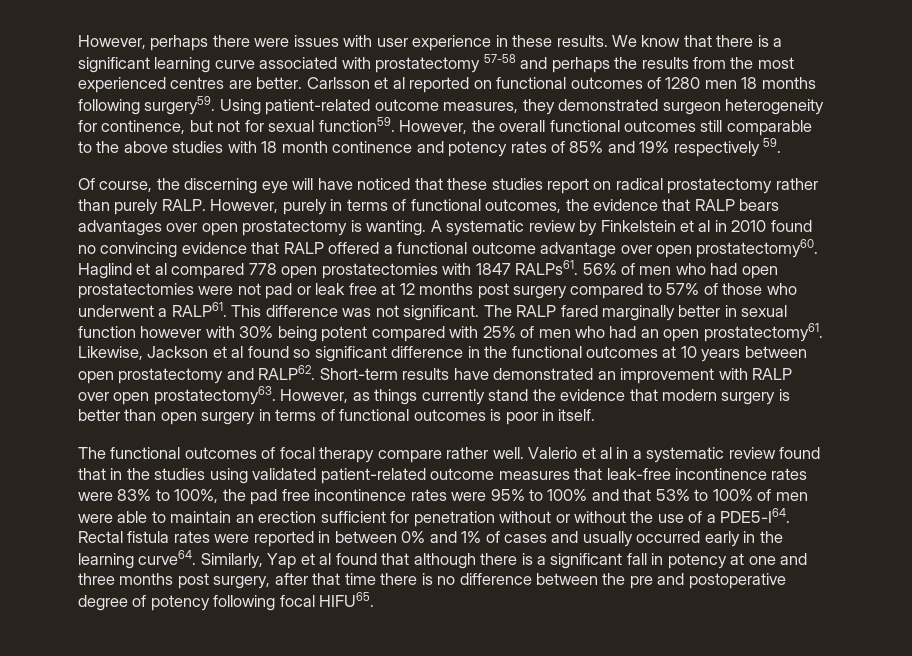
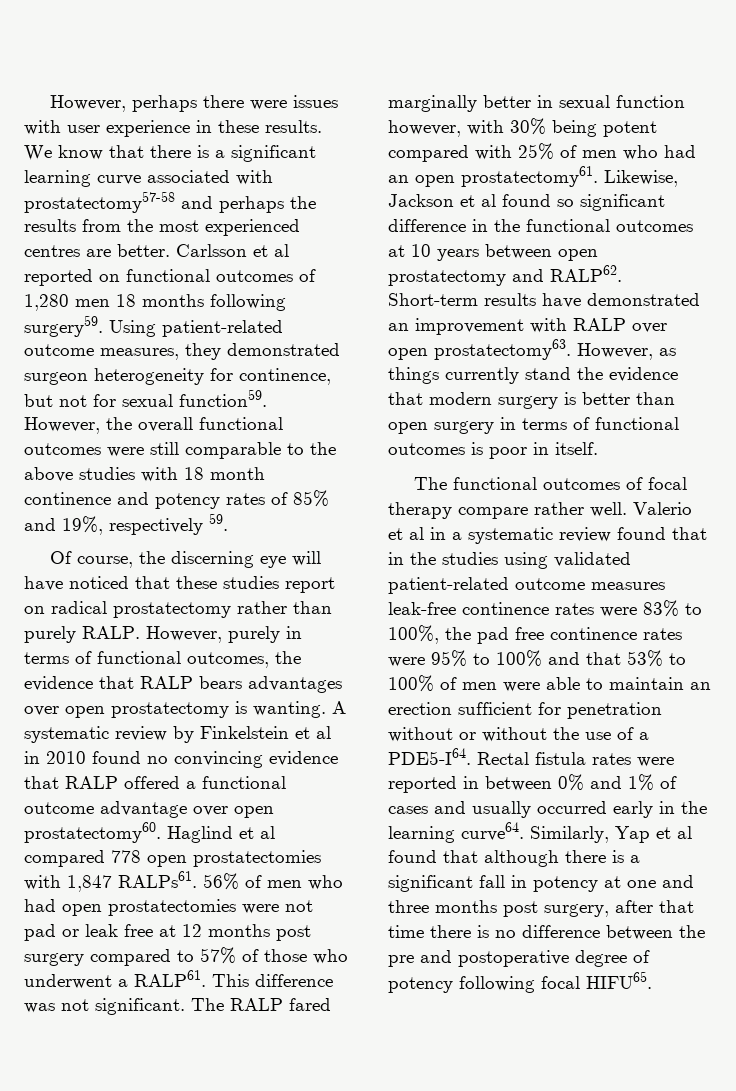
[375,54,516,73] prostatectomy 57-58 -> [24,191,175,213] prostatectomy57-58
[665,77,701,89] 1280 -> [24,294,69,311] 1,280
(697, 126) none -> [107,447,144,457] were
[639,141,670,153] 19% -> [62,516,103,535] 19%,
[475,263,511,275] 1847 -> [67,875,112,892] 1,847
[140,326,202,338] however -> [388,120,461,137] however,
[574,468,768,480] that leak-free incontinence -> [388,602,549,615] leak-free continence
[314,489,407,501] incontinence -> [550,627,637,640] continence

